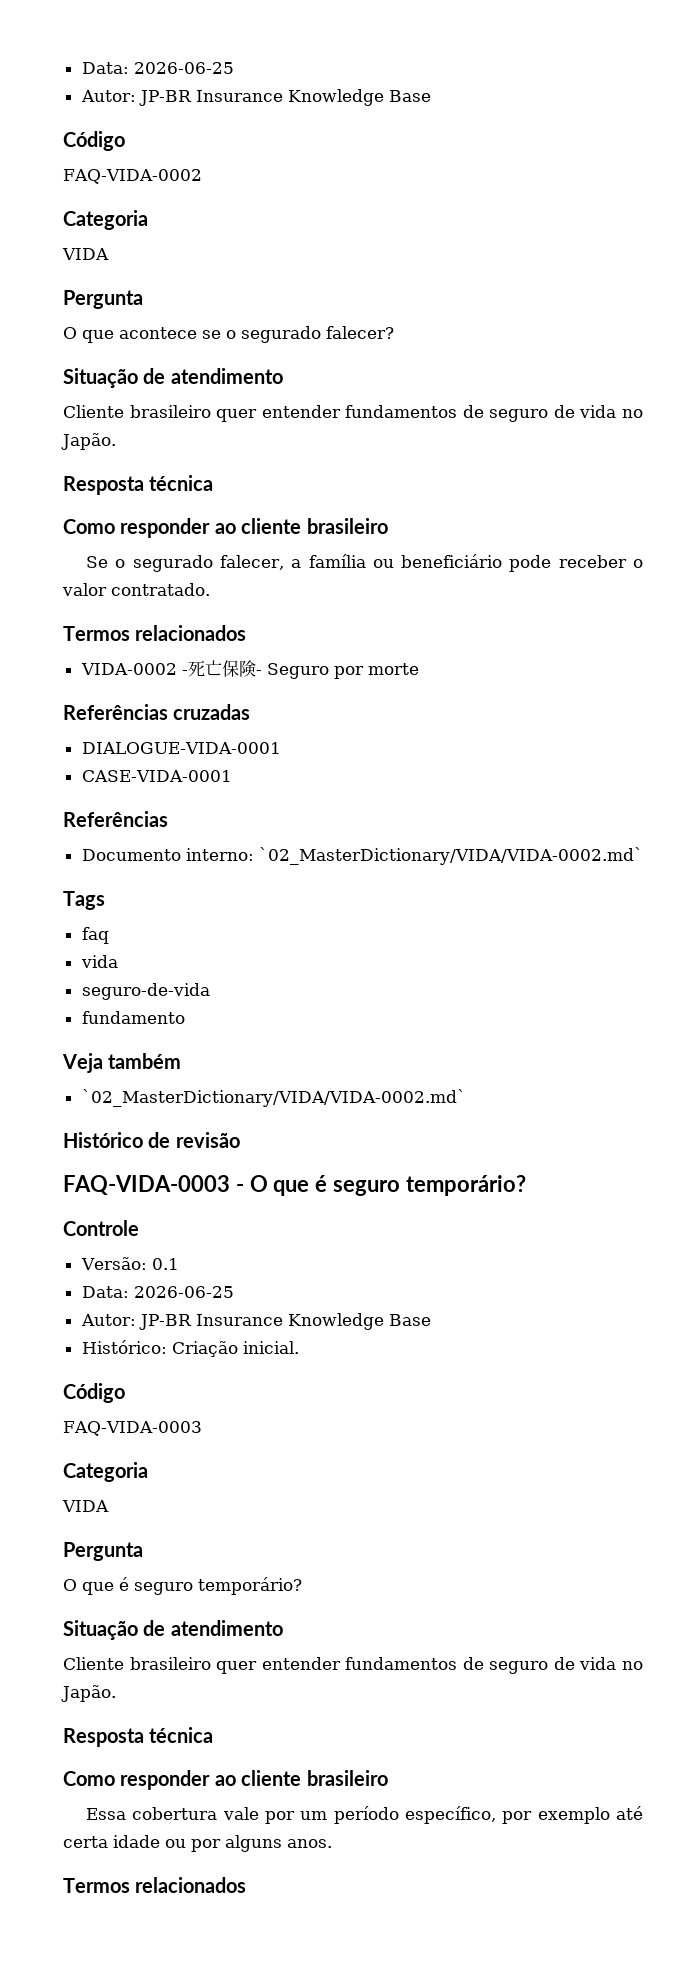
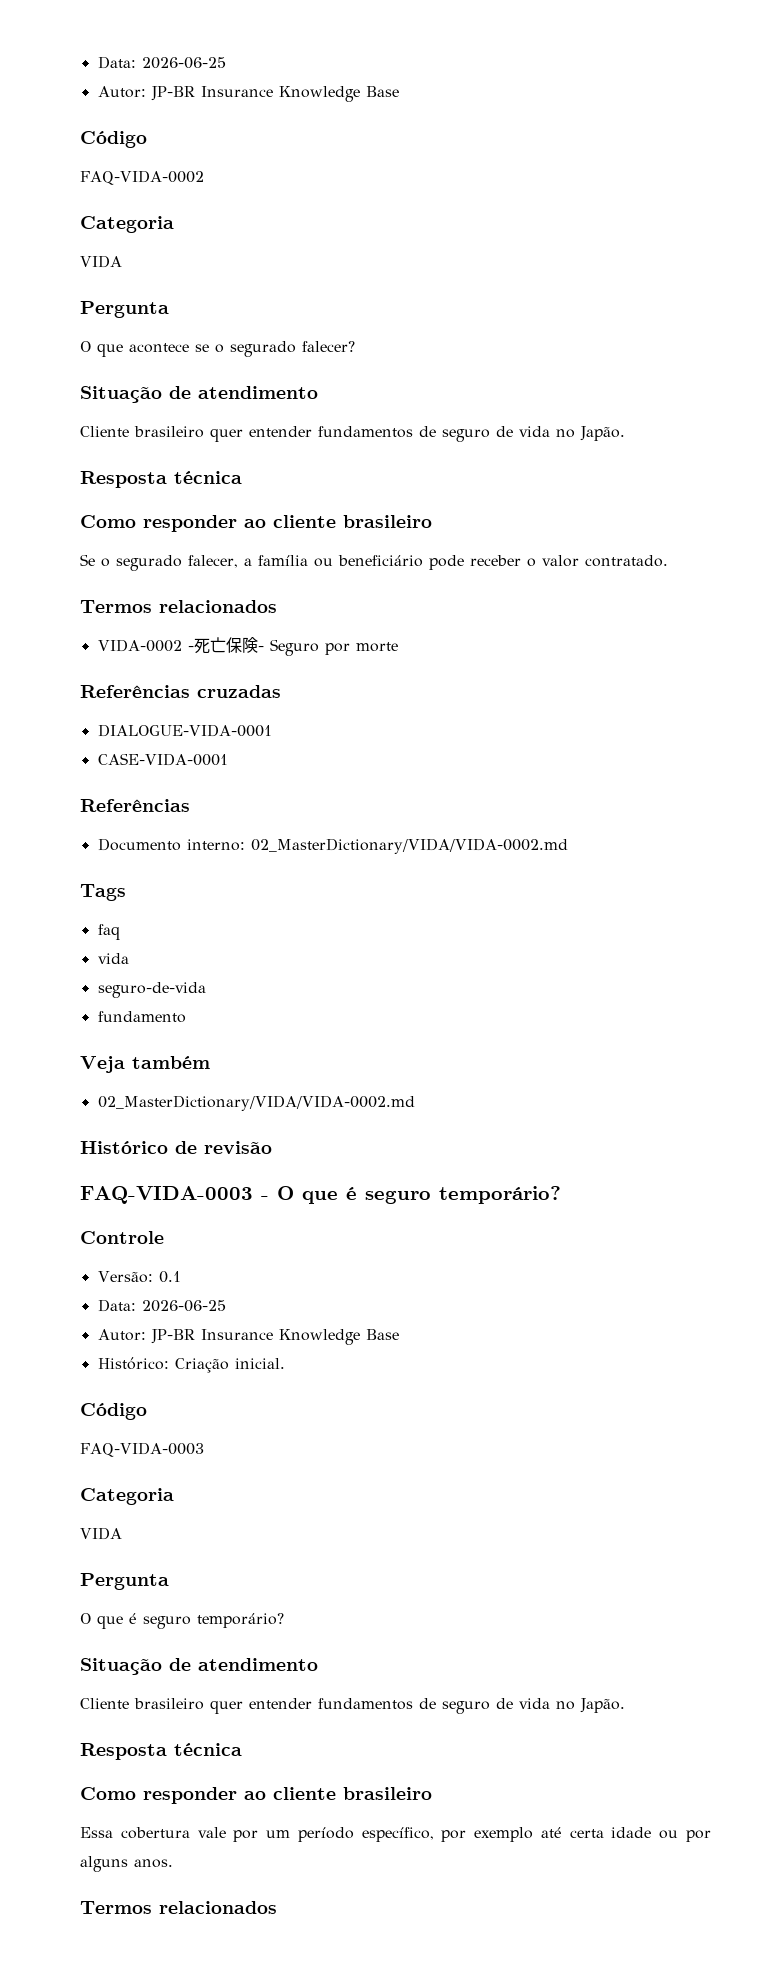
[258,847,643,865] `02_MasterDictionary/VIDA/VIDA-0002.md` -> [250,838,568,854] 02_MasterDictionary/VIDA/VIDA-0002.md
[81,1089,466,1107] `02_MasterDictionary/VIDA/VIDA-0002.md` -> [97,1095,415,1111] 02_MasterDictionary/VIDA/VIDA-0002.md

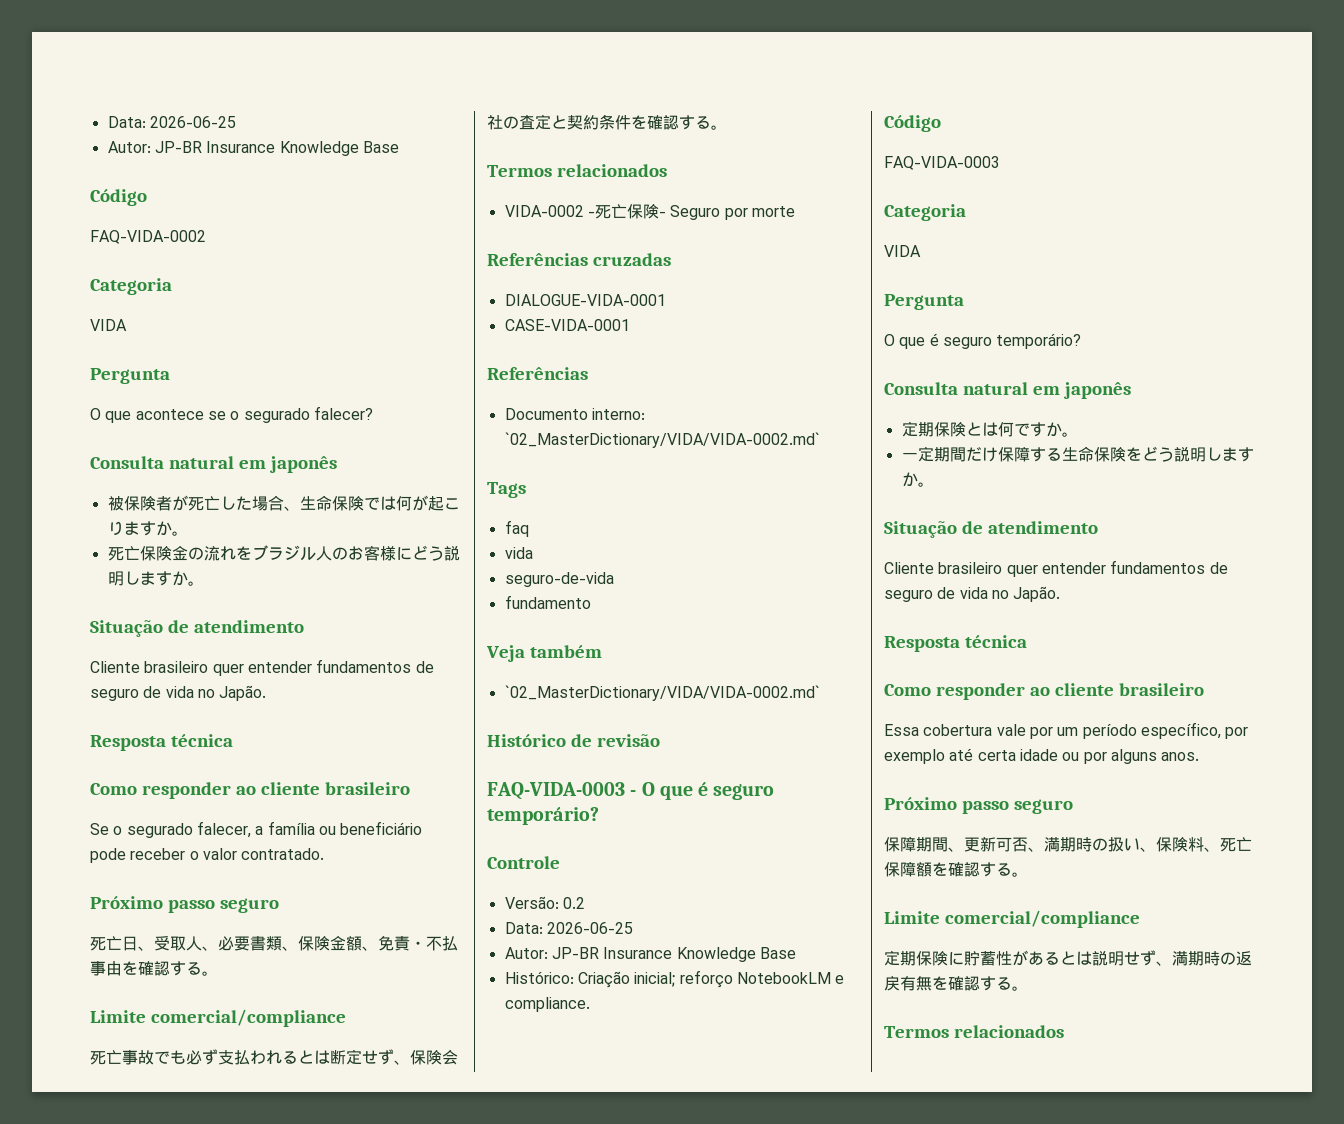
(355, 346) none -> [90,456,337,473] [107,495,460,511] [107,521,188,536] [107,545,460,561] [107,571,204,586] // Consulta natural em japonês // 被保険者が死亡した場合、生命保険では何が起こりますか。 // 死亡保険金の流れをブラジル人のお客様にどう説明しますか。
(668, 561) none -> [90,896,279,913] [90,936,458,951] [90,961,218,976] [90,1009,346,1027] [90,1049,458,1065] [487,114,727,130] // Próximo passo seguro // 死亡日、受取人、必要書類、保険金額、免責・不払事由を確認する。 // Limite comercial/compliance // 死亡事故でも必ず支払われるとは断定せず、保険会社の査定と契約条件を確認する。
[250,838,568,854] 02_MasterDictionary/VIDA/VIDA-0002.md -> [504,432,820,448] `02_MasterDictionary/VIDA/VIDA-0002.md`
[97,1095,415,1111] 02_MasterDictionary/VIDA/VIDA-0002.md -> [504,685,820,701] `02_MasterDictionary/VIDA/VIDA-0002.md`
[158,1271,181,1283] 0.1 -> [562,897,585,909] 0.2
[234,1358,285,1369] inicial. -> [634,970,845,988] [504,997,590,1012] inicial; reforço NotebookLM e compliance.
(284, 1620) none -> [884,382,1131,399] [901,421,1078,437] [901,446,1254,462] [901,472,934,487] // Consulta natural em japonês // 定期保険とは何ですか。 // 一定期間だけ保障する生命保険をどう説明しますか。
(173, 1863) none -> [884,797,1073,814] [884,836,1252,852] [884,861,1028,877] [884,910,1140,928] [884,950,1252,966] [884,976,1028,991] // Próximo passo seguro // 保障期間、更新可否、満期時の扱い、保険料、死亡保障額を確認する。 // Limite comercial/compliance // 定期保険に貯蓄性があるとは説明せず、満期時の返戻有無を確認する。

